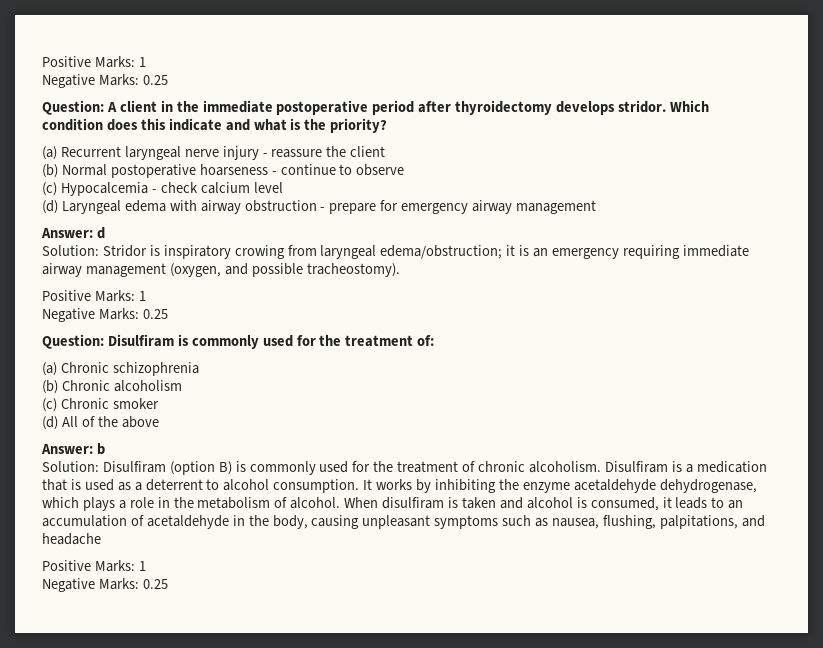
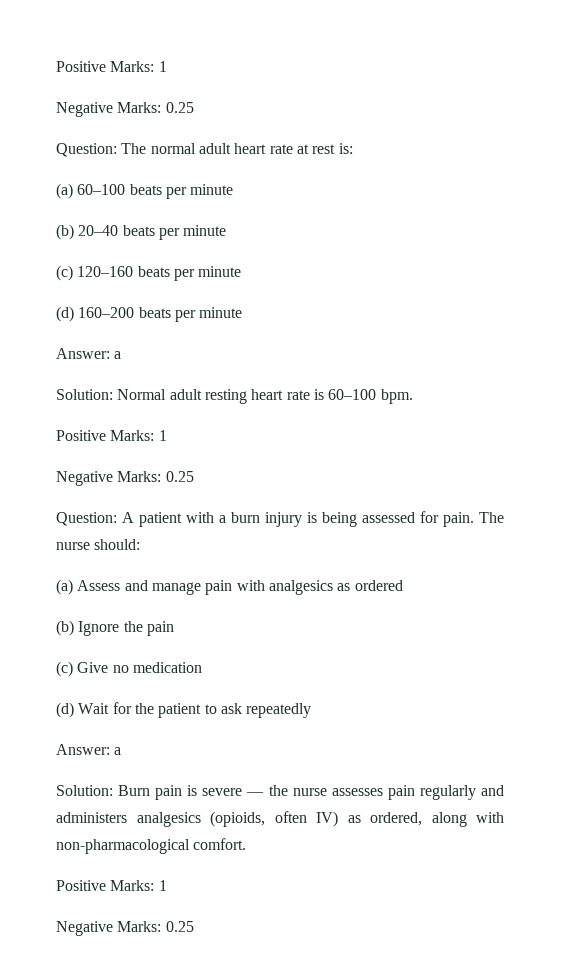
[42,56,146,68] [42,74,168,88] [42,100,709,115] [42,118,388,133] [42,146,386,160] [42,164,405,178] [42,182,283,196] [42,200,597,214] [41,227,105,239] [42,245,749,259] [42,263,400,277] [42,290,146,302] [42,308,168,322] [42,334,435,349] [42,362,199,376] [42,380,182,394] [42,398,159,412] [42,416,159,430] [41,443,105,455] [42,461,767,475] [42,479,757,493] [42,497,744,511] [42,515,765,529] [42,533,101,545] [42,560,146,572] [42,578,168,592] Positive Marks: 1 // Negative Marks: 0.25 // Question: A client in the immediate postoperative period after thyroidectomy develops stridor. Which condition does this indicate and what is the priority? // (a) Recurrent laryngeal nerve injury - reassure the client // (b) Normal postoperative hoarseness - continue to observe // (c) Hypocalcemia - check calcium level // (d) Laryngeal edema with airway obstruction - prepare for emergency airway management // Answer: d // Solution: Stridor is inspiratory crowing from laryngeal edema/obstruction; it is an emergency requiring immediate airway management (oxygen, and possible tracheostomy). // Positive Marks: 1 // Negative Marks: 0.25 // Question: Disulfiram is commonly used for the treatment of: // (a) Chronic schizophrenia // (b) Chronic alcoholism // (c) Chronic smoker // (d) All of the above // Answer: b // Solution: Disulfiram (option B) is commonly used for the treatment of chronic alcoholism. Disulfiram is a medication that is used as a deterrent to alcohol consumption. It works by inhibiting the enzyme acetaldehyde dehydrogenase, which plays a role in the metabolism of alcohol. When disulfiram is taken and alcohol is consumed, it leads to an accumulation of acetaldehyde in the body, causing unpleasant symptoms such as nausea, flushing, palpitations, and headache // Positive Marks: 1 // Negative Marks: 0.25 -> [56,61,167,72] [56,102,194,117] [56,143,353,157] [56,183,234,199] [56,224,227,240] [56,265,242,281] [56,306,243,322] [56,348,122,359] [56,389,413,404] [56,430,167,441] [56,471,194,486] [56,511,504,527] [56,539,141,550] [56,579,403,595] [56,620,174,636] [56,661,202,677] [56,702,312,718] [56,744,122,755] [56,785,504,800] [56,811,504,827] [56,838,247,854] [56,880,167,891] [56,921,194,936] Positive Marks: 1 // Negative Marks: 0.25 // Question: The normal adult heart rate at rest is: // (a) 60–100 beats per minute // (b) 20–40 beats per minute // (c) 120–160 beats per minute // (d) 160–200 beats per minute // Answer: a // Solution: Normal adult resting heart rate is 60–100 bpm. // Positive Marks: 1 // Negative Marks: 0.25 // Question: A patient with a burn injury is being assessed for pain. The nurse should: // (a) Assess and manage pain with analgesics as ordered // (b) Ignore the pain // (c) Give no medication // (d) Wait for the patient to ask repeatedly // Answer: a // Solution: Burn pain is severe — the nurse assesses pain regularly and administers analgesics (opioids, often IV) as ordered, along with non-pharmacological comfort. // Positive Marks: 1 // Negative Marks: 0.25

